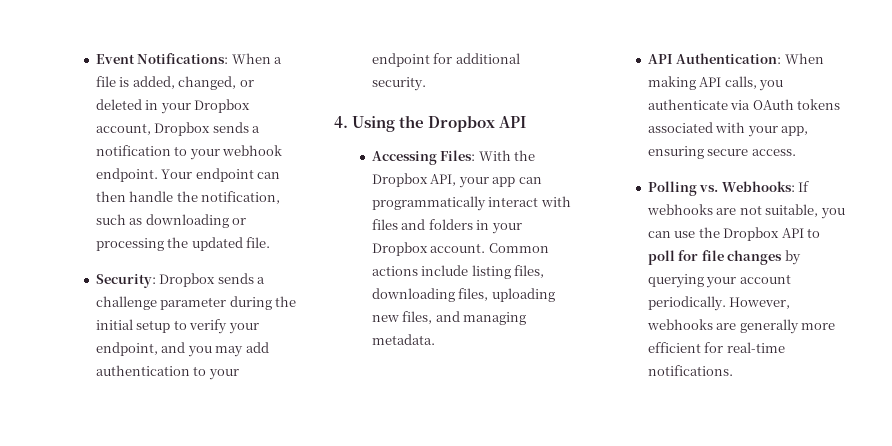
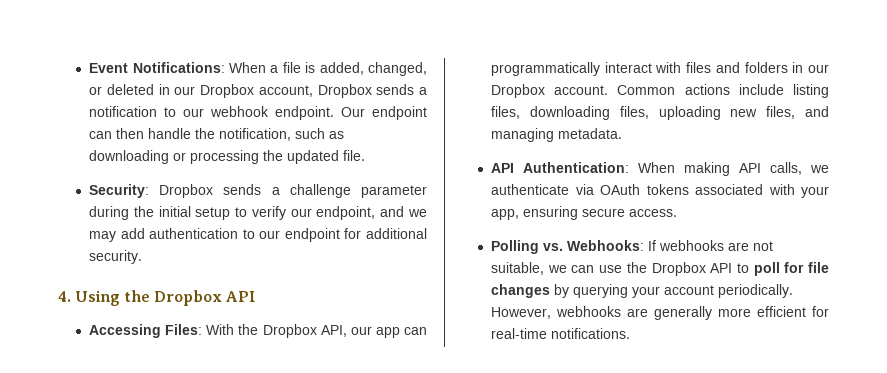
[160,103,191,114] your -> [174,86,196,95] our
[189,149,220,160] your -> [183,108,205,117] our
[161,169,193,179] Your -> [341,107,366,117] Our
[228,323,259,334] your -> [290,208,312,217] our
[187,346,212,357] you -> [408,209,427,217] we
[208,369,239,380] your -> [259,230,281,239] our
[458,177,489,188] your -> [350,326,372,335] our
[491,223,522,234] your -> [808,64,829,73] our
[759,80,784,91] you -> [810,165,829,173] we
[820,208,845,219] you -> [547,265,567,273] we

